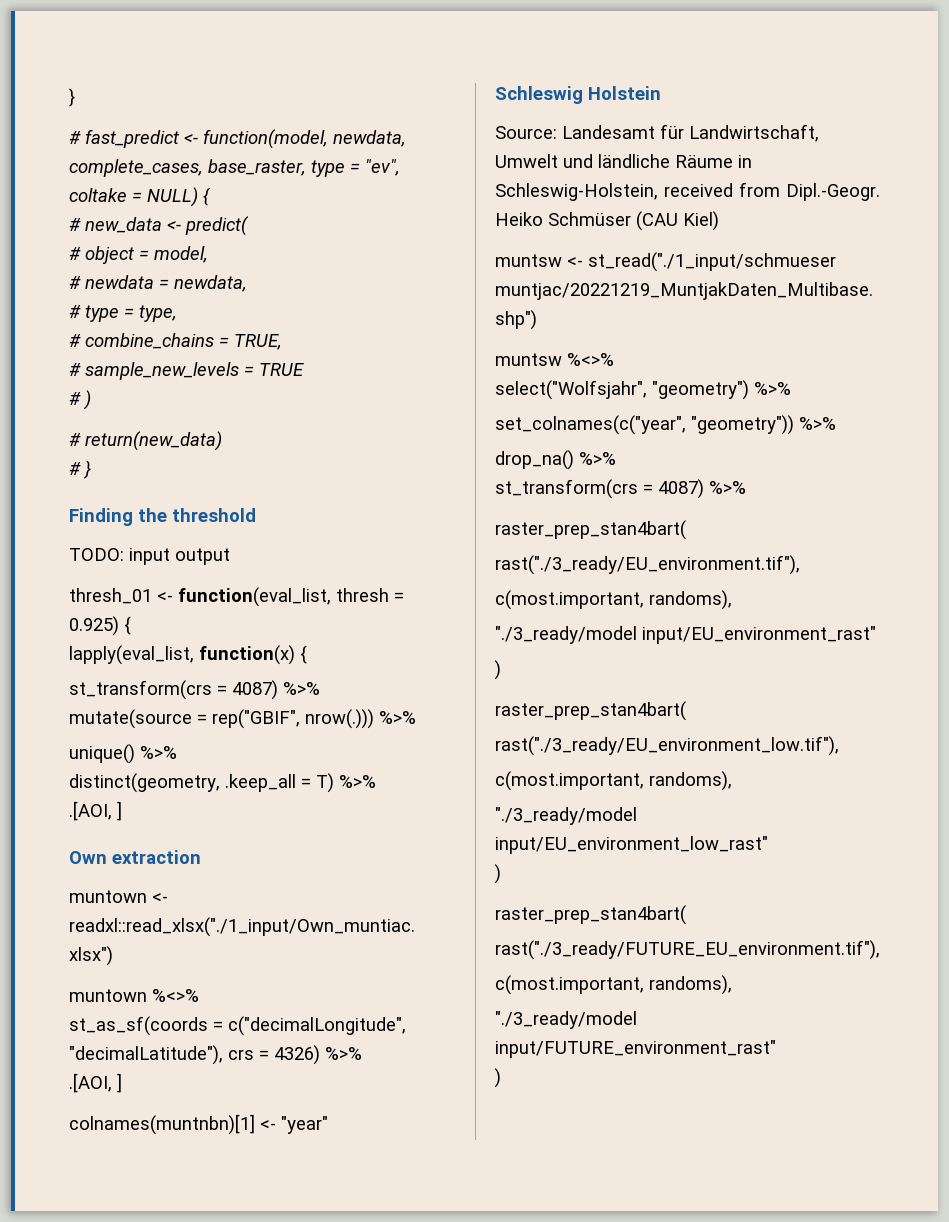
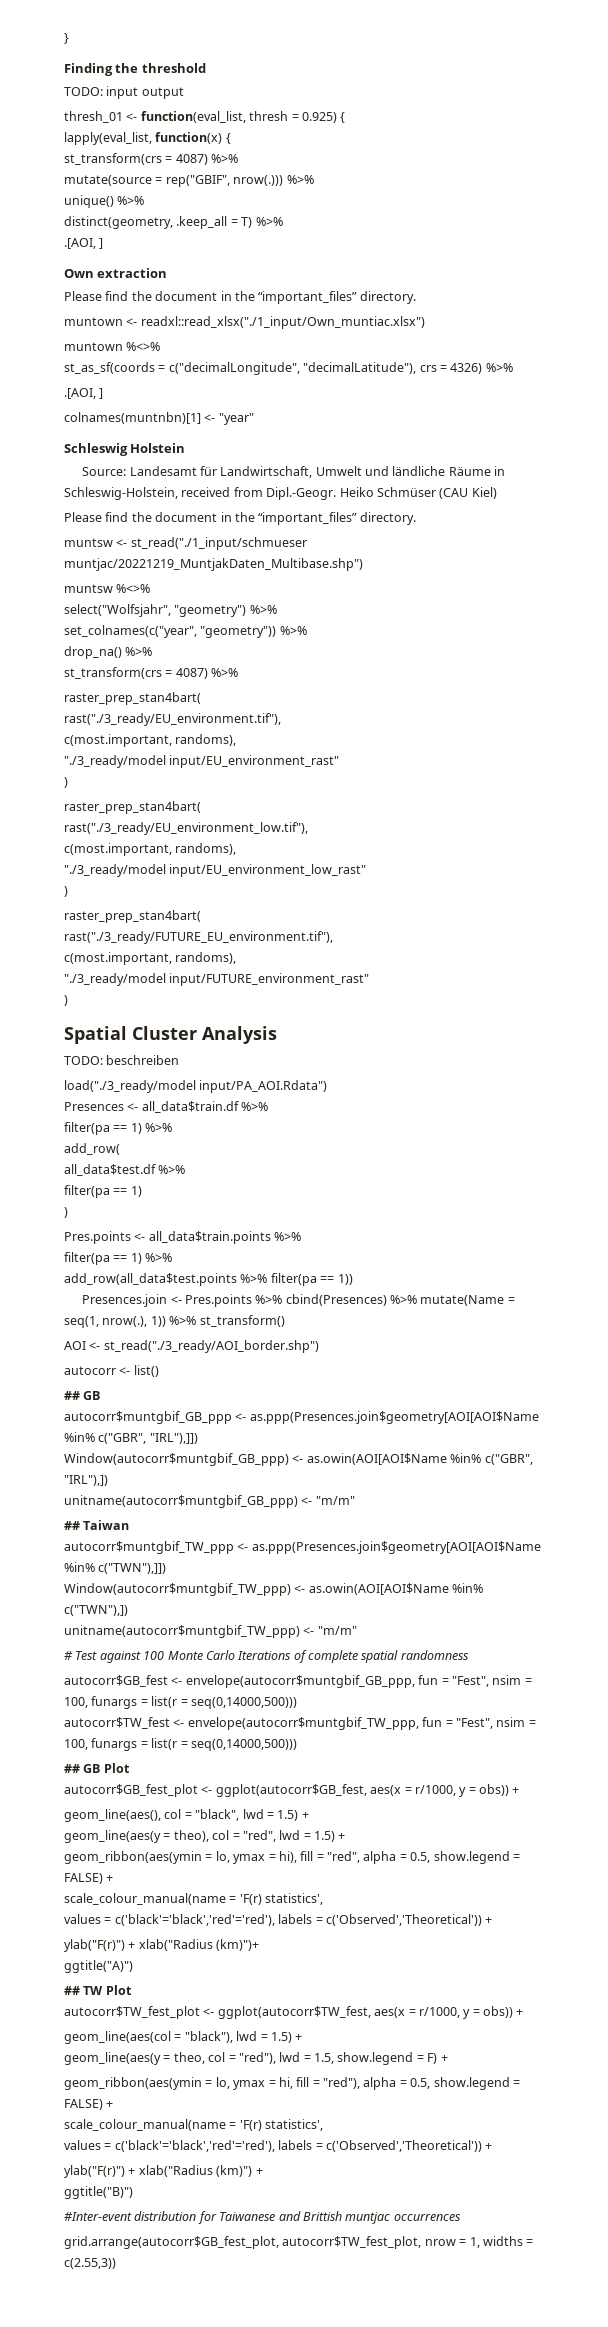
[69,88,75,107] [69,129,406,149] [69,159,400,177] [69,187,211,207] [69,216,249,236] [69,246,208,264] [69,275,247,292] [69,305,177,322] [69,333,282,350] [69,362,304,380] [69,390,91,410] [69,431,222,451] [69,460,91,479] } // # fast_predict <- function(model, newdata, complete_cases, base_raster, type = "ev", coltake = NULL) { // # new_data <- predict( // # object = model, // # newdata = newdata, // # type = type, // # combine_chains = TRUE, // # sample_new_levels = TRUE // # ) // # return(new_data) // # } -> [64,33,69,44] }
(201, 857) none -> [64,291,416,304] // Please find the document in the “important_files” directory.
(719, 221) none -> [64,512,416,525] // Please find the document in the “important_files” directory.
(501, 1078) none -> [64,1026,277,1044] [64,1055,180,1065] [64,1080,328,1093] [64,1101,269,1113] [64,1122,173,1135] [64,1143,120,1155] [64,1164,186,1176] [64,1185,142,1198] [64,1207,68,1218] [64,1231,302,1244] [64,1252,173,1265] [64,1273,353,1286] [82,1294,515,1307] [64,1315,285,1328] [64,1340,319,1353] [64,1365,159,1377] [64,1391,101,1400] [64,1411,539,1424] [64,1432,198,1444] [64,1453,533,1466] [64,1475,108,1486] [64,1495,355,1508] [64,1520,130,1530] [64,1541,541,1554] [64,1562,167,1574] [64,1583,484,1596] [64,1605,128,1616] [64,1625,357,1638] [64,1650,469,1663] [64,1675,532,1688] [64,1696,297,1709] [64,1717,536,1730] [64,1738,297,1751] [64,1763,130,1773] [64,1784,520,1797] [64,1809,309,1822] [64,1830,346,1843] [64,1851,520,1864] [64,1873,114,1884] [64,1893,324,1905] [64,1914,493,1926] [64,1939,260,1952] [64,1960,133,1973] [64,1985,132,1995] [64,2006,524,2019] [64,2031,303,2044] [64,2052,448,2065] [64,2077,520,2090] [64,2099,114,2110] [64,2119,324,2131] [64,2140,493,2152] [64,2165,263,2178] [64,2186,133,2199] [64,2211,461,2224] [64,2236,534,2249] [64,2258,116,2269] // Spatial Cluster Analysis // TODO: beschreiben // load("./3_ready/model input/PA_AOI.Rdata") // Presences <- all_data$train.df %>% // filter(pa == 1) %>% // add_row( // all_data$test.df %>% // filter(pa == 1) // ) // Pres.points <- all_data$train.points %>% // filter(pa == 1) %>% // add_row(all_data$test.points %>% filter(pa == 1)) // Presences.join <- Pres.points %>% cbind(Presences) %>% mutate(Name = seq(1, nrow(.), 1)) %>% st_transform() // AOI <- st_read("./3_ready/AOI_border.shp") // autocorr <- list() // ## GB // autocorr$muntgbif_GB_ppp <- as.ppp(Presences.join$geometry[AOI[AOI$Name %in% c("GBR", "IRL"),]]) // Window(autocorr$muntgbif_GB_ppp) <- as.owin(AOI[AOI$Name %in% c("GBR", "IRL"),]) // unitname(autocorr$muntgbif_GB_ppp) <- "m/m" // ## Taiwan // autocorr$muntgbif_TW_ppp <- as.ppp(Presences.join$geometry[AOI[AOI$Name %in% c("TWN"),]]) // Window(autocorr$muntgbif_TW_ppp) <- as.owin(AOI[AOI$Name %in% c("TWN"),]) // unitname(autocorr$muntgbif_TW_ppp) <- "m/m" // # Test against 100 Monte Carlo Iterations of complete spatial randomness // autocorr$GB_fest <- envelope(autocorr$muntgbif_GB_ppp, fun = "Fest", nsim = 100, funargs = list(r = seq(0,14000,500))) // autocorr$TW_fest <- envelope(autocorr$muntgbif_TW_ppp, fun = "Fest", nsim = 100, funargs = list(r = seq(0,14000,500))) // ## GB Plot // autocorr$GB_fest_plot <- ggplot(autocorr$GB_fest, aes(x = r/1000, y = obs)) + // geom_line(aes(), col = "black", lwd = 1.5) + // geom_line(aes(y = theo), col = "red", lwd = 1.5) + // geom_ribbon(aes(ymin = lo, ymax = hi), fill = "red", alpha = 0.5, show.legend = FALSE) + // scale_colour_manual(name = 'F(r) statistics', // values = c('black'='black','red'='red'), labels = c('Observed','Theoretical')) + // ylab("F(r)") + xlab("Radius (km)")+ // ggtitle("A)") // ## TW Plot // autocorr$TW_fest_plot <- ggplot(autocorr$TW_fest, aes(x = r/1000, y = obs)) + // geom_line(aes(col = "black"), lwd = 1.5) + // geom_line(aes(y = theo, col = "red"), lwd = 1.5, show.legend = F) + // geom_ribbon(aes(ymin = lo, ymax = hi, fill = "red"), alpha = 0.5, show.legend = FALSE) + // scale_colour_manual(name = 'F(r) statistics', // values = c('black'='black','red'='red'), labels = c('Observed','Theoretical')) + // ylab("F(r)") + xlab("Radius (km)") + // ggtitle("B)") // #Inter-event distribution for Taiwanese and Brittish muntjac occurrences // grid.arrange(autocorr$GB_fest_plot, autocorr$TW_fest_plot, nrow = 1, widths = c(2.55,3))

